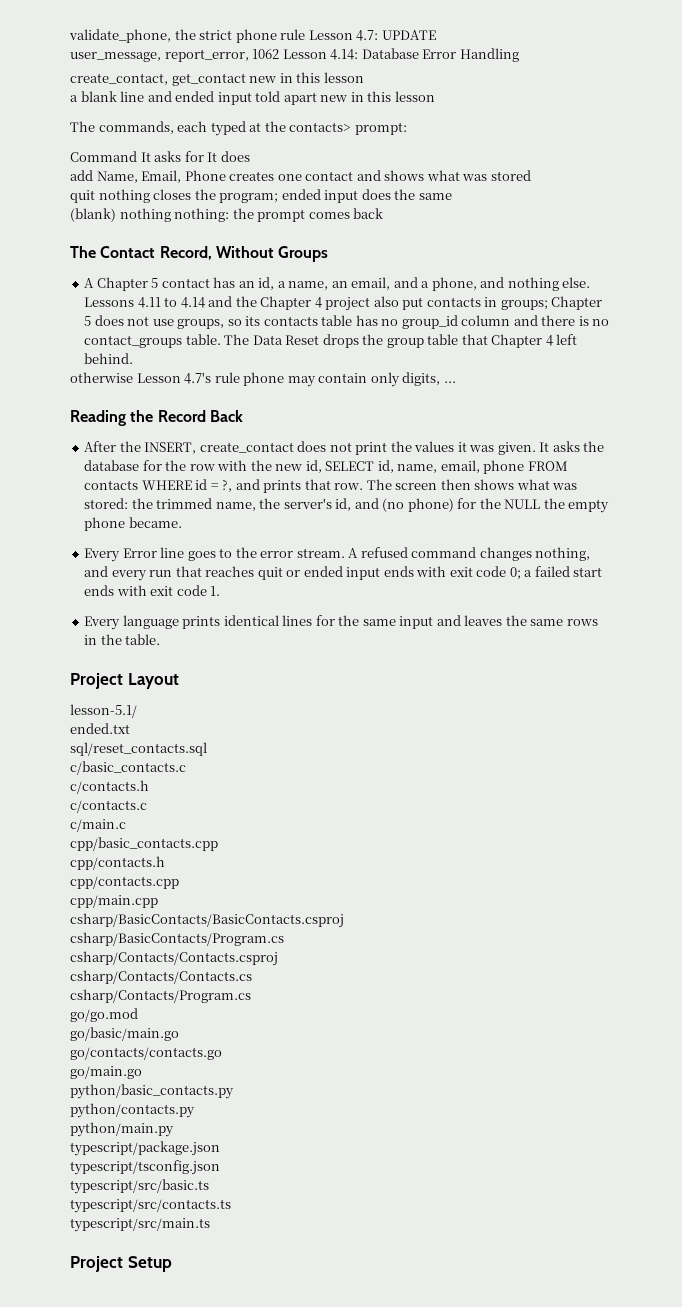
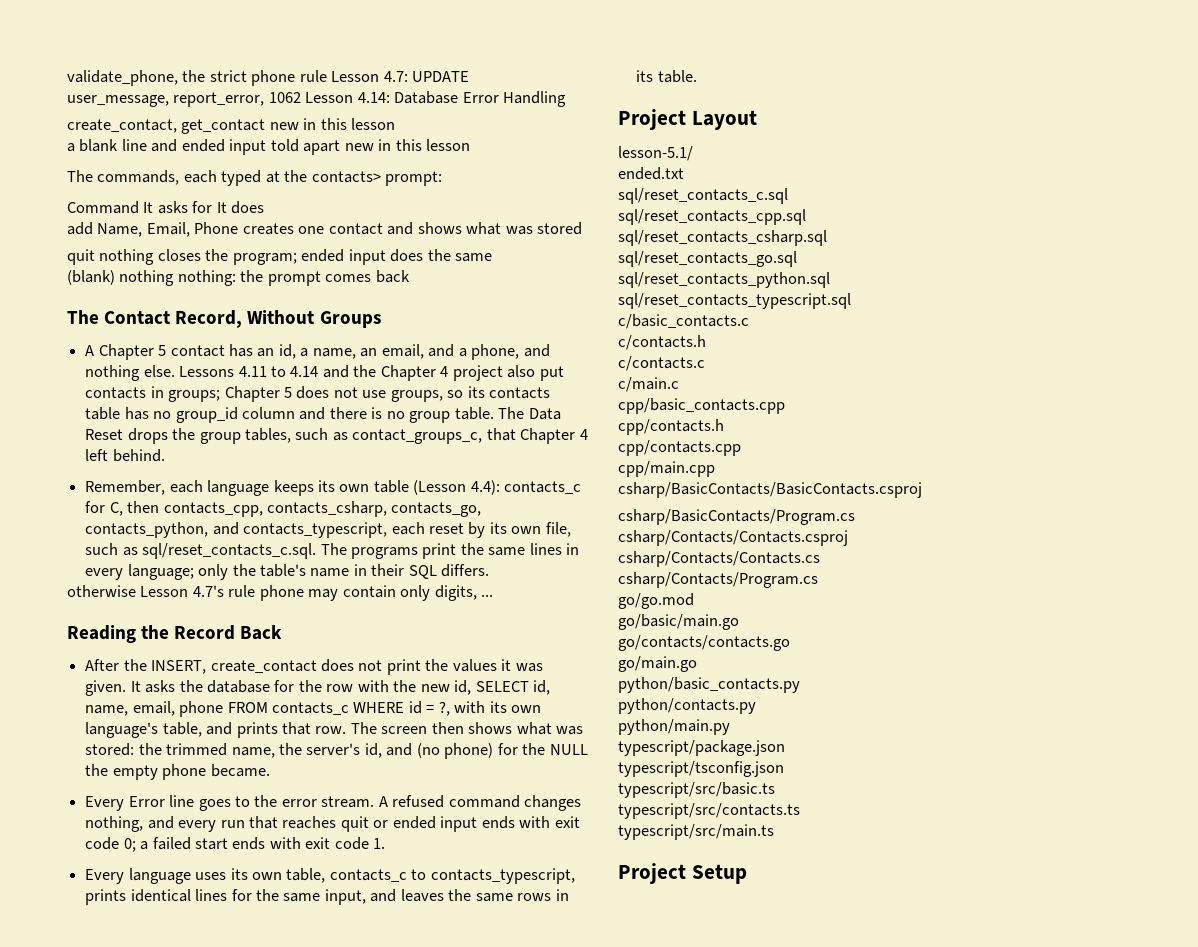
[84,335,183,348] contact_groups -> [409,411,451,423] group
[427,334,459,345] table -> [244,428,483,444] tables, such as contact_groups_c,
(134, 358) none -> [85,480,582,496] [85,501,482,517] [85,522,571,538] [85,543,580,559] [85,564,490,580] // Remember, each language keeps its own table (Lesson 4.4): contacts_c for C, then contacts_cpp, contacts_csharp, contacts_go, contacts_python, and contacts_typescript, each reset by its own file, such as sql/reset_contacts_c.sql. The programs print the same lines in every language; only the table's name in their SQL differs.
[84,480,139,490] contacts -> [271,702,349,715] contacts_c
(233, 486) none -> [454,701,542,713] [85,722,202,738] with its own language's table,
(179, 622) none -> [195,868,575,884] uses its own table, contacts_c to contacts_typescript,
[399,616,434,629] input -> [324,889,366,905] input,
[100,634,122,645] the -> [636,70,654,82] its
[70,742,207,756] sql/reset_contacts.sql -> [618,188,788,204] [618,209,806,225] [618,230,827,246] [618,251,797,267] [618,272,830,288] [618,293,851,309] sql/reset_contacts_c.sql // sql/reset_contacts_cpp.sql // sql/reset_contacts_csharp.sql // sql/reset_contacts_go.sql // sql/reset_contacts_python.sql // sql/reset_contacts_typescript.sql

